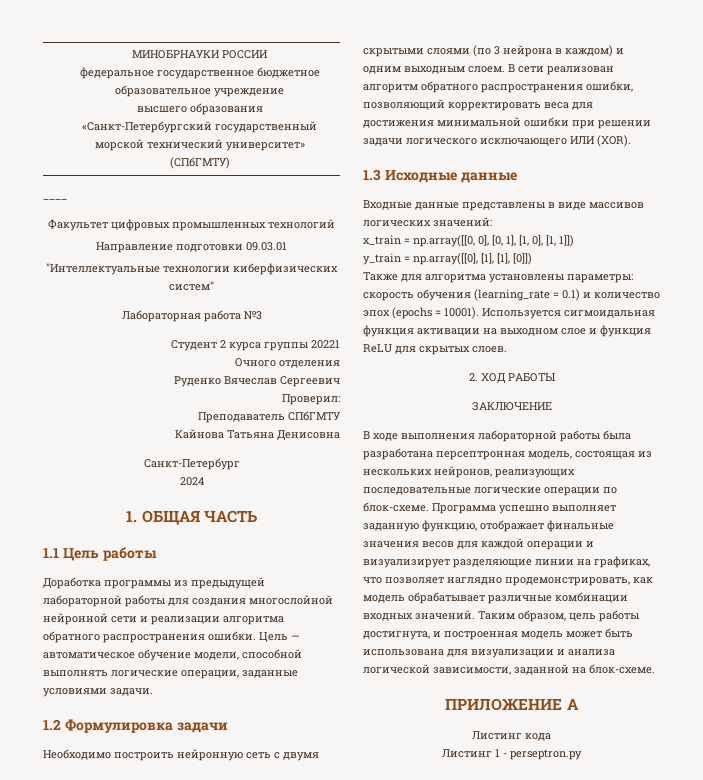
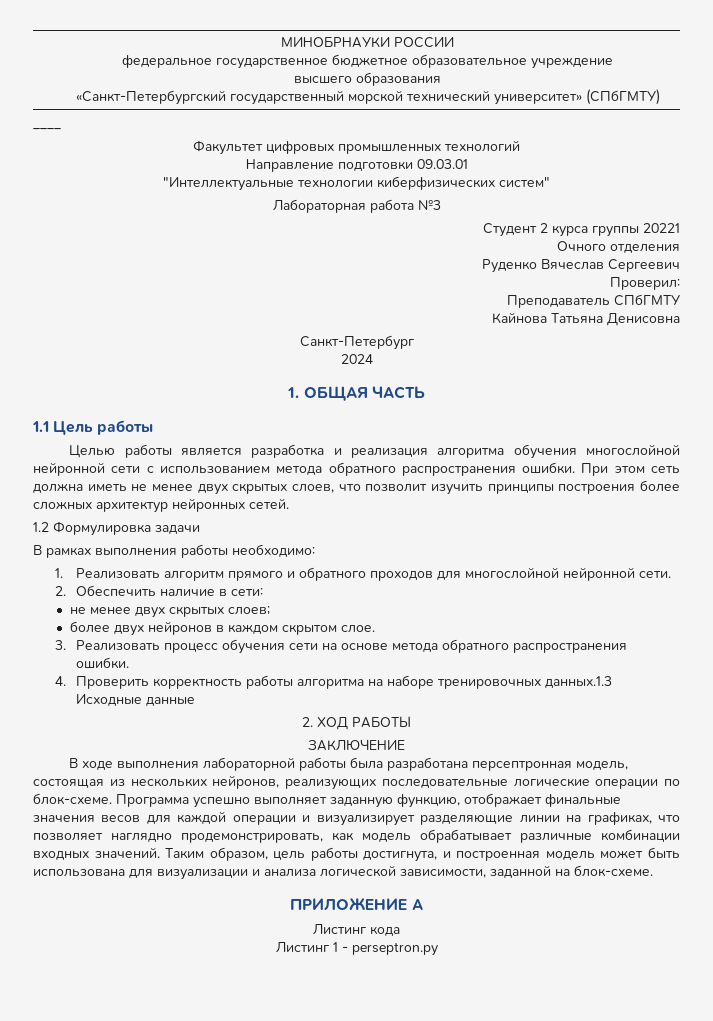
[43,577,265,589] [43,595,333,607] [43,613,284,625] [43,631,300,643] [43,649,302,661] [43,670,298,679] [43,688,153,697] [43,719,228,733] [43,749,319,761] [363,45,624,57] [363,64,614,75] [363,81,633,93] [363,99,593,111] [363,117,651,129] [363,135,631,147] [363,169,517,183] [363,200,644,211] [363,217,492,227] [363,235,574,247] [363,253,532,265] [363,272,633,283] [363,289,660,301] [363,307,655,319] [363,325,651,337] [363,344,507,355] Доработка программы из предыдущей лабораторной работы для создания многослойной нейронной сети и реализации алгоритма обратного распространения ошибки. Цель — автоматическое обучение модели, способной выполнять логические операции, заданные условиями задачи. // 1.2 Формулировка задачи // Необходимо построить нейронную сеть с двумя скрытыми слоями (по 3 нейрона в каждом) и одним выходным слоем. В сети реализован алгоритм обратного распространения ошибки, позволяющий корректировать веса для достижения минимальной ошибки при решении задачи логического исключающего ИЛИ (XOR). // 1.3 Исходные данные // Входные данные представлены в виде массивов логических значений: // x_train = np.array([[0, 0], [0, 1], [1, 0], [1, 1]]) // y_train = np.array([[0], [1], [1], [0]]) // Также для алгоритма установлены параметры: скорость обучения (learning_rate = 0.1) и количество эпох (epochs = 10001). Используется сигмоидальная функция активации на выходном слое и функция ReLU для скрытых слоев. -> [69,444,680,459] [33,462,680,476] [33,480,680,495] [33,498,289,513] [33,521,200,536] [33,544,315,558] [54,567,672,581] [54,585,264,597] [69,606,270,618] [69,621,375,636] [54,639,628,654] [76,657,130,669] [54,675,613,689] [76,693,196,706] Целью работы является разработка и реализация алгоритма обучения многослойной нейронной сети с использованием метода обратного распространения ошибки. При этом сеть должна иметь не менее двух скрытых слоев, что позволит изучить принципы построения более сложных архитектур нейронных сетей. // 1.2 Формулировка задачи // В рамках выполнения работы необходимо: // 1. Реализовать алгоритм прямого и обратного проходов для многослойной нейронной сети. // 2. Обеспечить наличие в сети: // не менее двух скрытых слоев; // более двух нейронов в каждом скрытом слое. // 3. Реализовать процесс обучения сети на основе метода обратного распространения ошибки. // 4. Проверить корректность работы алгоритма на наборе тренировочных данных.1.3 Исходные данные

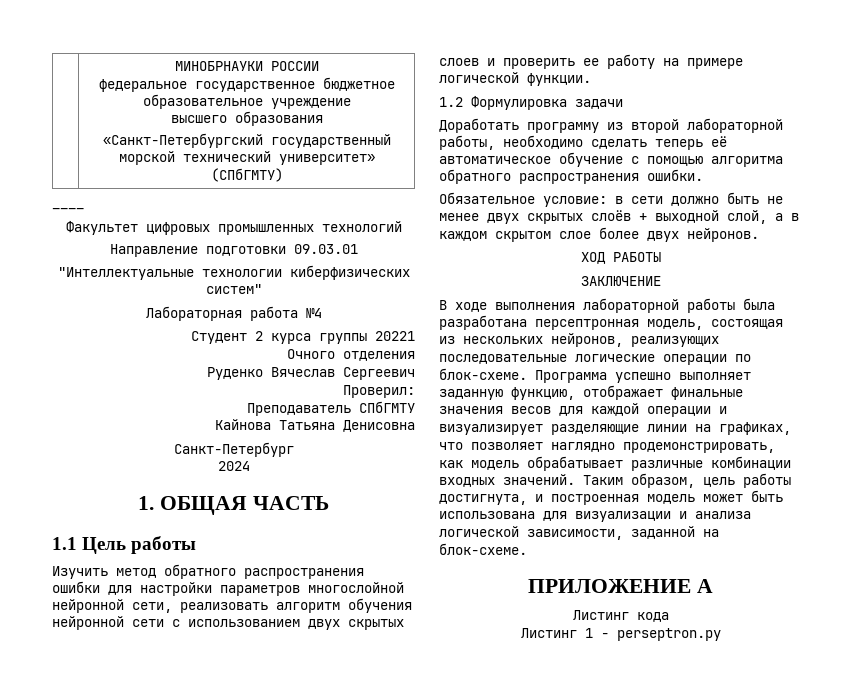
[417,200,441,210] №3 -> [305,308,322,318] №4
[69,444,680,459] [33,462,680,476] [33,480,680,495] [33,498,289,513] [33,521,200,536] [33,544,315,558] [54,567,672,581] [54,585,264,597] [69,606,270,618] [69,621,375,636] [54,639,628,654] [76,657,130,669] [54,675,613,689] [76,693,196,706] [302,717,313,727] Целью работы является разработка и реализация алгоритма обучения многослойной нейронной сети с использованием метода обратного распространения ошибки. При этом сеть должна иметь не менее двух скрытых слоев, что позволит изучить принципы построения более сложных архитектур нейронных сетей. // 1.2 Формулировка задачи // В рамках выполнения работы необходимо: // 1. Реализовать алгоритм прямого и обратного проходов для многослойной нейронной сети. // 2. Обеспечить наличие в сети: // не менее двух скрытых слоев; // более двух нейронов в каждом скрытом слое. // 3. Реализовать процесс обучения сети на основе метода обратного распространения ошибки. // 4. Проверить корректность работы алгоритма на наборе тренировочных данных.1.3 Исходные данные // 2. -> [52,564,364,579] [52,581,404,596] [52,598,412,613] [52,616,404,630] [439,54,743,69] [439,72,591,86] [439,95,623,110] [439,118,783,133] [439,135,727,150] [439,152,783,167] [439,169,703,184] [439,192,783,207] [439,210,799,224] [439,227,759,242] Изучить метод обратного распространения ошибки для настройки параметров многослойной нейронной сети, реализовать алгоритм обучения нейронной сети с использованием двух скрытых слоев и проверить ее работу на примере логической функции. // 1.2 Формулировка задачи // Доработать программу из второй лабораторной работы, необходимо сделать теперь её автоматическое обучение с помощью алгоритма обратного распространения ошибки. // Обязательное условие: в сети должно быть не менее двух скрытых слоёв + выходной слой, а в каждом скрытом слое более двух нейронов. //

